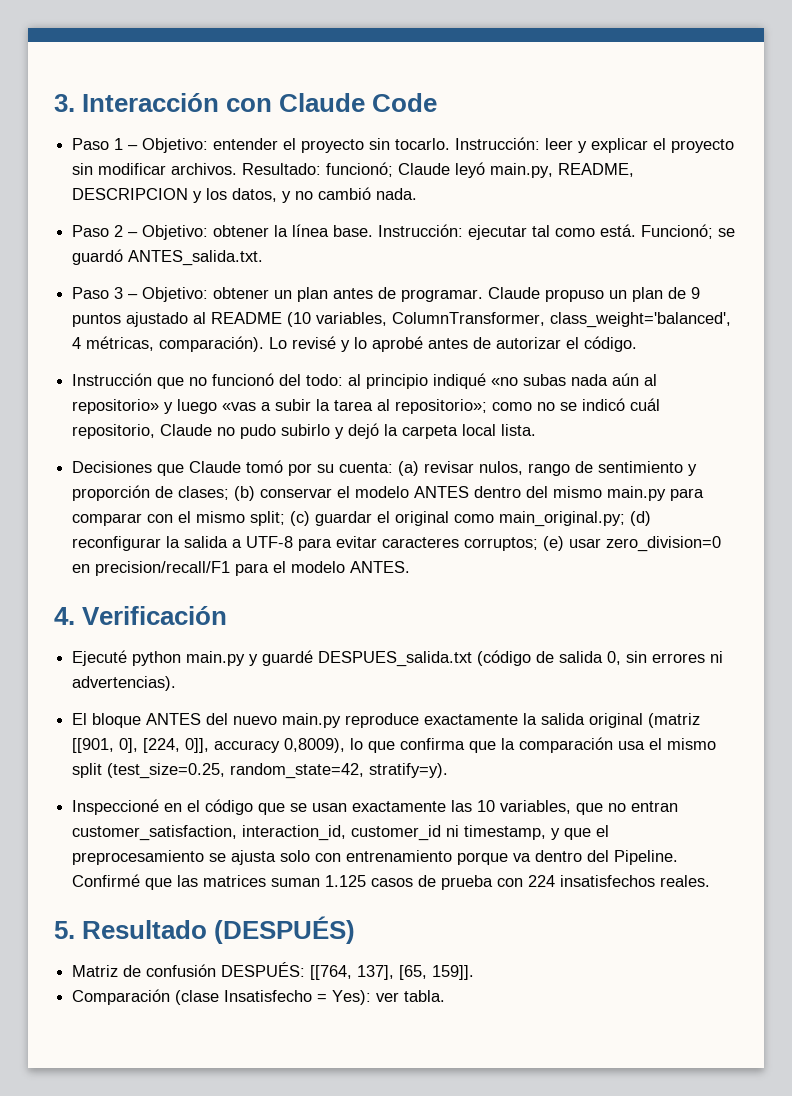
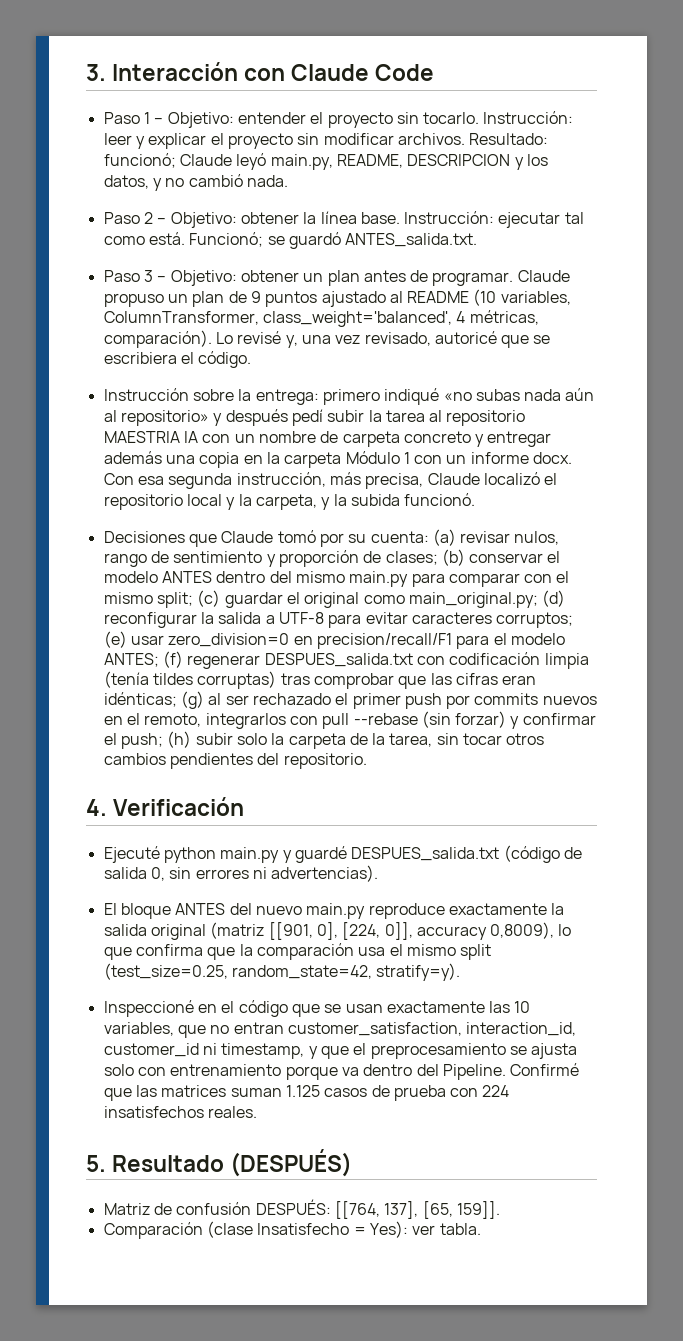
[341,336,638,352] [72,373,429,389] y lo aprobé antes de autorizar el código. // Instrucción que no funcionó del todo: al principio -> [285,331,551,348] [103,351,252,368] [103,388,380,405] y, una vez revisado, autoricé que se escribiera el código. // Instrucción sobre la entrega: primero
[177,399,272,414] luego «vas a -> [225,409,323,426] después pedí
[395,398,661,414] [72,423,537,439] repositorio»; como no se indicó cuál repositorio, Claude no pudo subirlo y dejó la carpeta local lista. -> [446,410,526,426] [103,431,552,447] [103,451,573,468] [103,472,558,489] [103,493,476,510] repositorio MAESTRIA IA con un nombre de carpeta concreto y entregar además una copia en la carpeta Módulo 1 con un informe docx. Con esa segunda instrucción, más precisa, Claude localizó el repositorio local y la carpeta, y la subida funcionó.
[350,561,411,573] ANTES. -> [103,651,589,669] [103,671,537,689] [103,691,597,709] [103,711,596,729] [103,731,545,749] [103,753,367,769] ANTES; (f) regenerar DESPUES_salida.txt con codificación limpia (tenía tildes corruptas) tras comprobar que las cifras eran idénticas; (g) al ser rechazado el primer push por commits nuevos en el remoto, integrarlos con pull --rebase (sin forzar) y confirmar el push; (h) subir solo la carpeta de la tarea, sin tocar otros cambios pendientes del repositorio.

